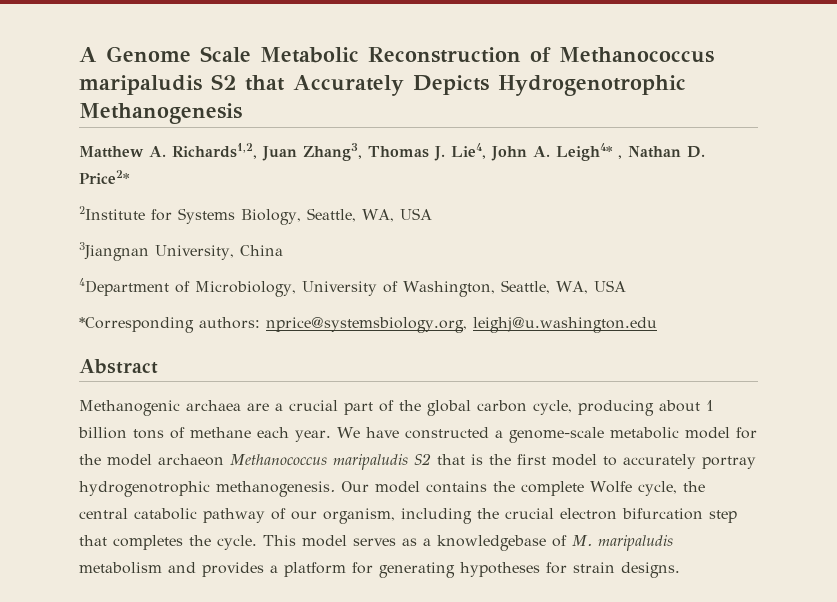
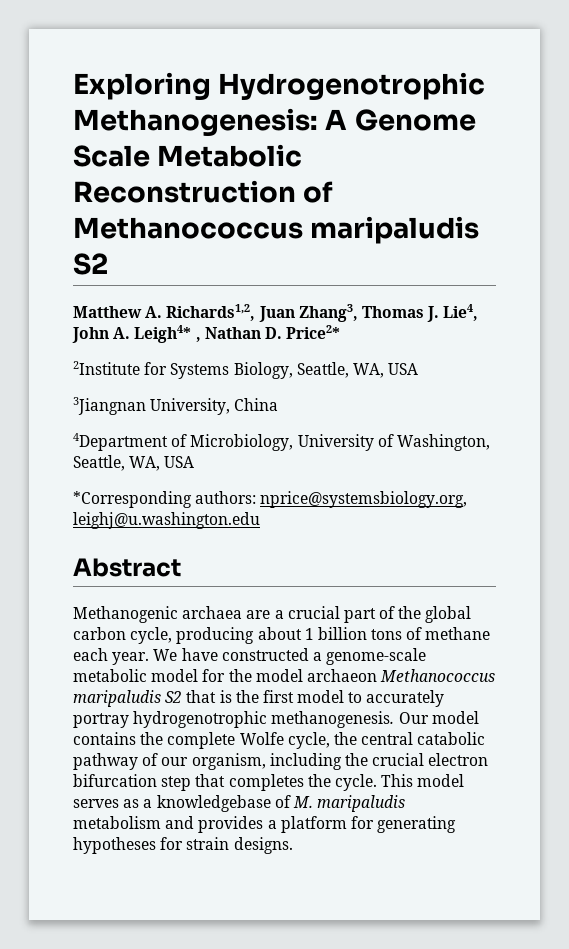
(79, 54) none -> [73,72,486,100] [73,108,318,136] Exploring Hydrogenotrophic Methanogenesis:
[245,75,686,96] [79,103,242,124] that Accurately Depicts Hydrogenotrophic Methanogenesis -> (108, 264) none

